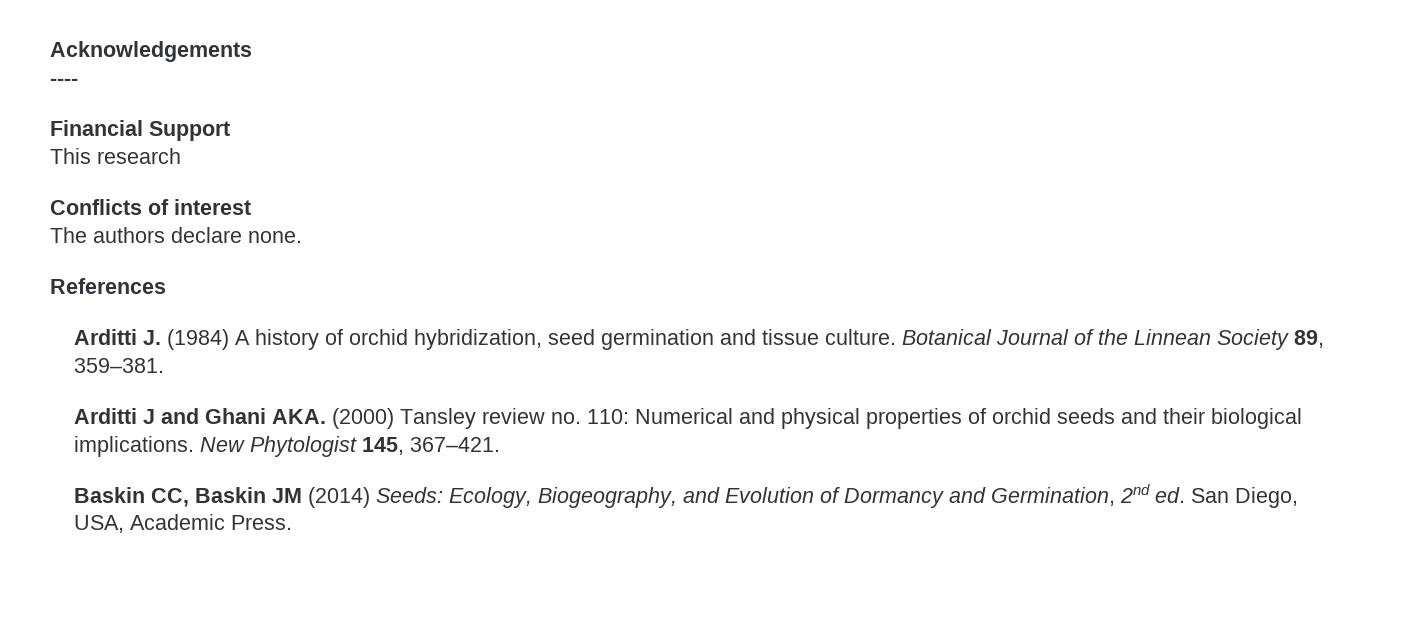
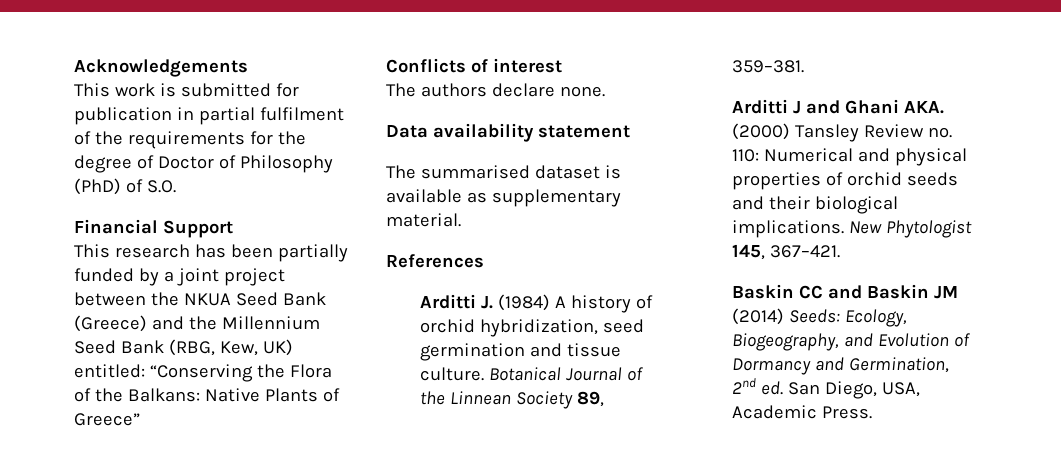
[50,78,78,85] [50,120,230,141] [50,148,181,164] ---- // Financial Support // This research -> [74,83,299,97] [74,107,344,125] [74,131,306,149] [74,155,333,173] [74,178,176,195] [74,219,233,238] [74,244,348,262] [74,268,285,286] [74,292,326,306] [74,315,320,332] [74,339,293,356] [74,364,332,382] [74,388,340,402] [74,413,140,426] This work is submitted for publication in partial fulfilment of the requirements for the degree of Doctor of Philosophy (PhD) of S.O. // Financial Support // This research has been partially funded by a joint project between the NKUA Seed Bank (Greece) and the Millennium Seed Bank (RBG, Kew, UK) entitled: “Conserving the Flora of the Balkans: Native Plants of Greece”
(302, 237) none -> [386,123,630,142] [386,165,621,179] [386,189,621,207] [386,213,461,227] // Data availability statement // The summarised dataset is available as supplementary material.
[482,408,546,424] review -> [863,124,924,138] Review
[151,488,190,507] CC, -> [798,285,862,299] CC and

